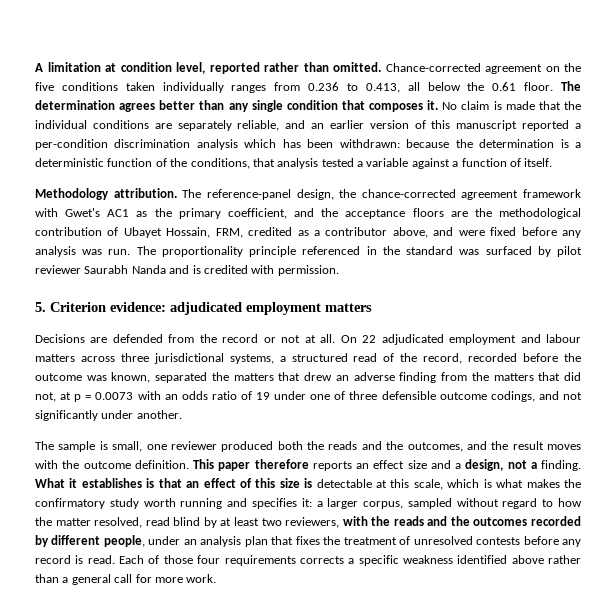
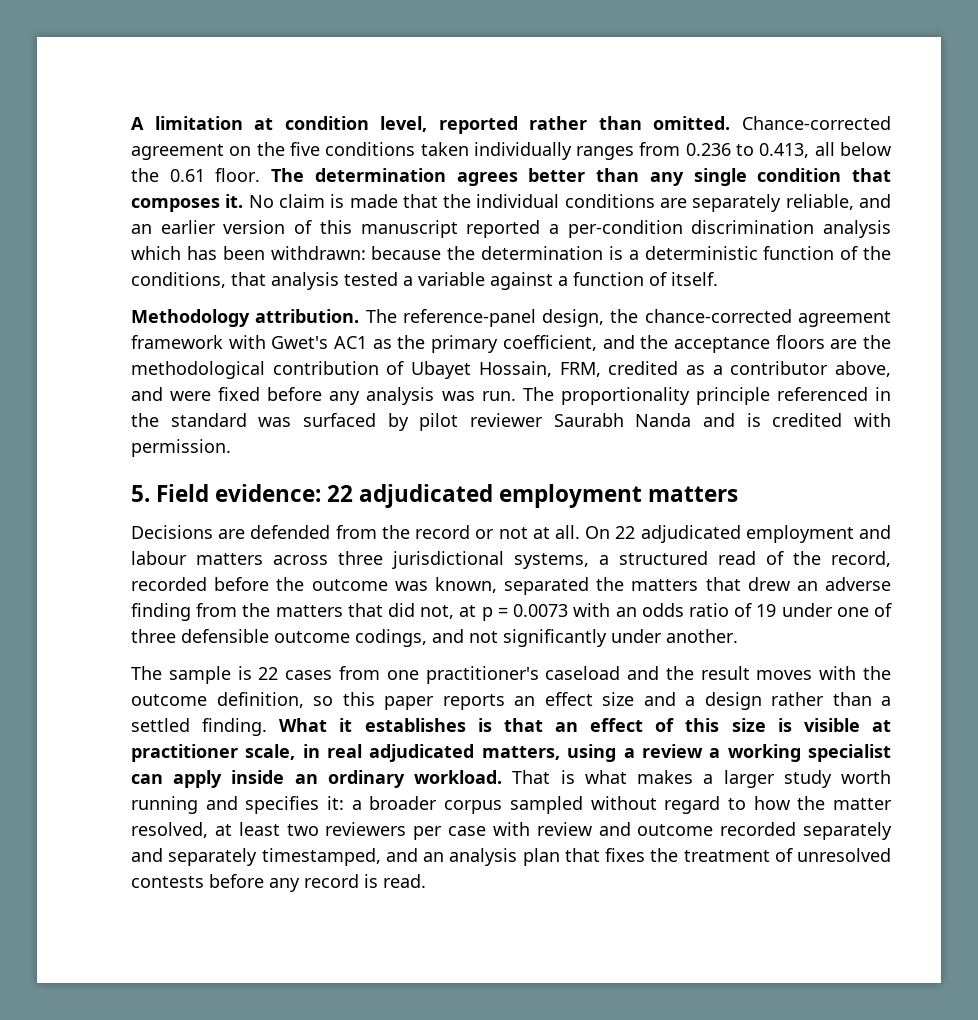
[50,302,166,312] Criterion evidence: -> [156,484,354,502] Field evidence: 22
[112,441,463,452] small, one reviewer produced both the reads and the outcomes, -> [258,666,621,684] 22 cases from one practitioner's caseload
[134,459,309,471] definition. This paper therefore -> [216,692,434,710] definition, so this paper
[465,459,537,471] design, not a -> [704,692,891,710] [131,718,190,732] design rather than a settled
[316,479,480,490] detectable at this scale, which -> [803,718,891,732] [131,744,892,762] [131,770,551,788] visible at practitioner scale, in real adjudicated matters, using a review a working specialist can apply inside an ordinary workload. That
[564,479,582,488] [35,498,105,509] the confirmatory -> [703,770,775,788] a larger
[327,498,404,509] larger corpus, -> [369,796,503,814] broader corpus
[145,516,581,528] [35,535,181,547] read blind by at least two reviewers, with the reads and the outcomes recorded by different people, under -> [214,822,892,840] [131,848,418,866] at least two reviewers per case with review and outcome recorded separately and separately timestamped, and
[119,555,581,566] [35,574,217,585] Each of those four requirements corrects a specific weakness identified above rather than a general call for more work. -> (426, 881) none

